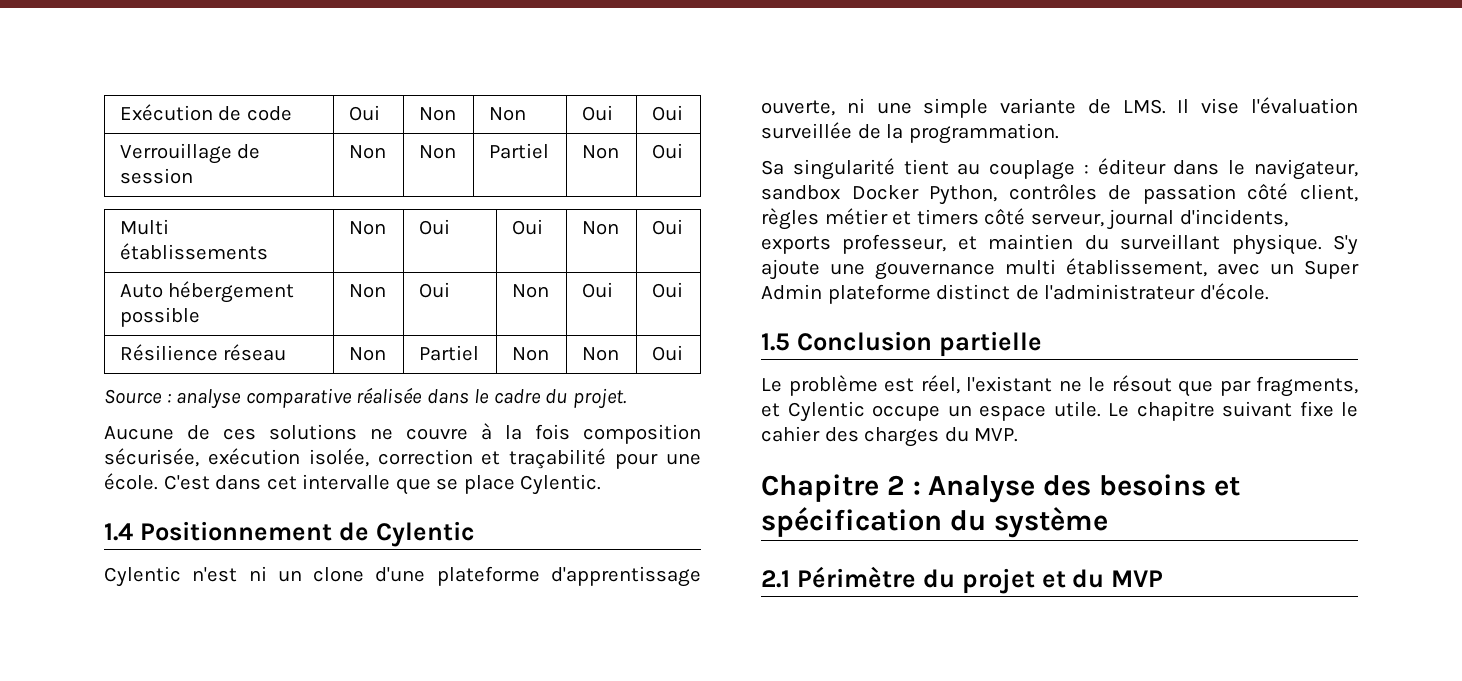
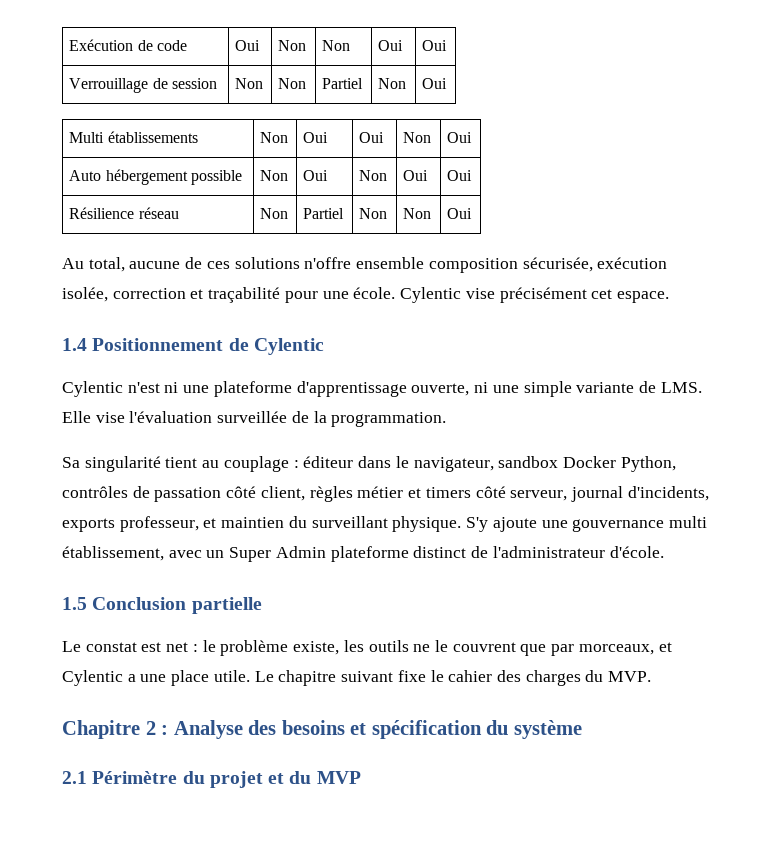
[104,387,626,409] [104,423,570,440] Source : analyse comparative réalisée dans le cadre du projet. // Aucune de ces solutions ne couvre à la fois -> [62,257,425,272] Au total, aucune de ces solutions n'offre ensemble
[163,474,602,495] C'est dans cet intervalle que se place Cylentic. -> [400,287,669,303] Cylentic vise précisément cet espace.
[277,567,426,582] un clone d'une -> [183,385,210,393] une
[1177,99,1190,113] Il -> [62,411,91,423] Elle
[788,375,1052,396] problème est réel, l'existant -> [85,640,409,656] constat est net : le problème existe, les outils
[1111,375,1172,392] résout -> [452,642,516,652] couvrent
[1256,376,1358,397] fragments, -> [578,644,654,655] morceaux,
[872,405,1046,421] occupe un espace -> [127,670,210,686] a une place

